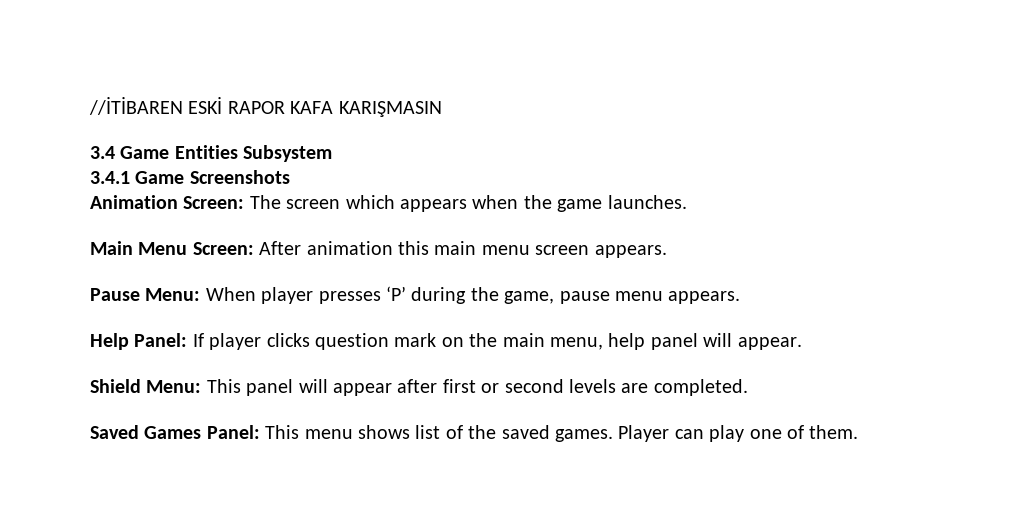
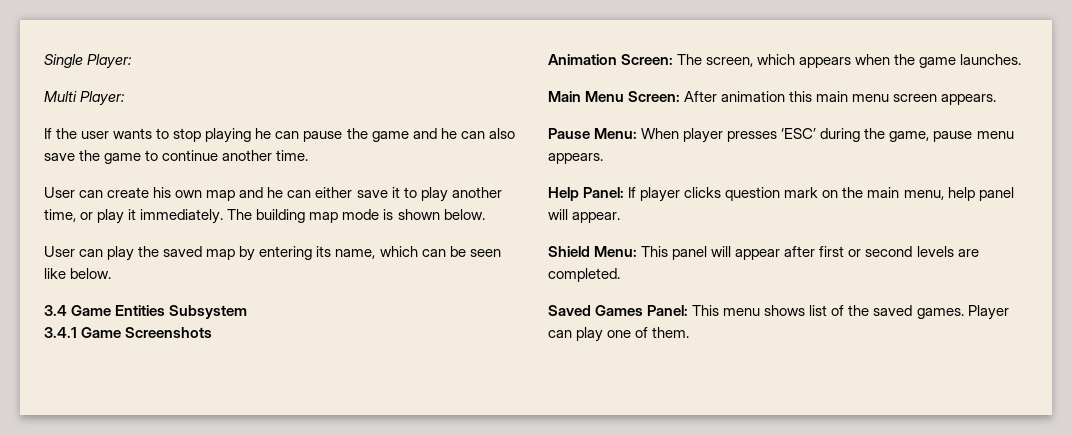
[89,97,442,117] //İTİBAREN ESKİ RAPOR KAFA KARIŞMASIN -> [44,54,133,69] [44,91,126,106] [44,128,515,143] [44,150,309,164] [44,187,502,202] [44,209,485,224] [44,246,501,261] [44,268,112,279] Single Player: // Multi Player: // If the user wants to stop playing he can pause the game and he can also save the game to continue another time. // User can create his own map and he can either save it to play another time, or play it immediately. The building map mode is shown below. // User can play the saved map by entering its name, which can be seen like below.
[286,199,341,209] screen -> [706,57,754,67] screen,
[386,286,406,301] ‘P’ -> [781,128,817,139] ‘ESC’

